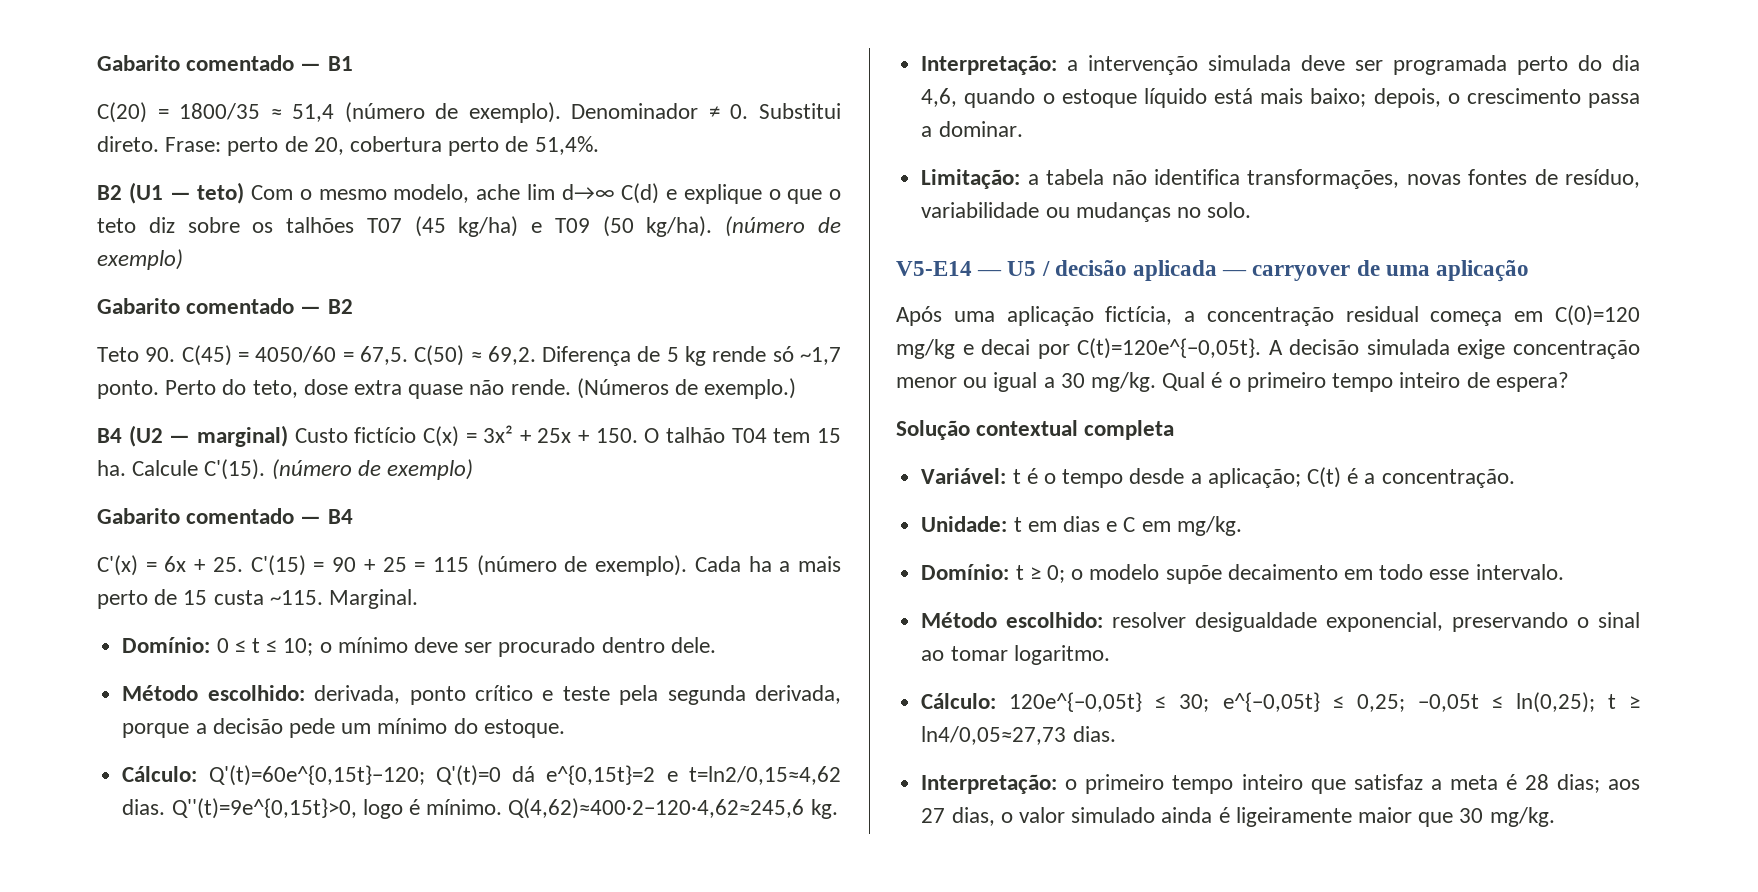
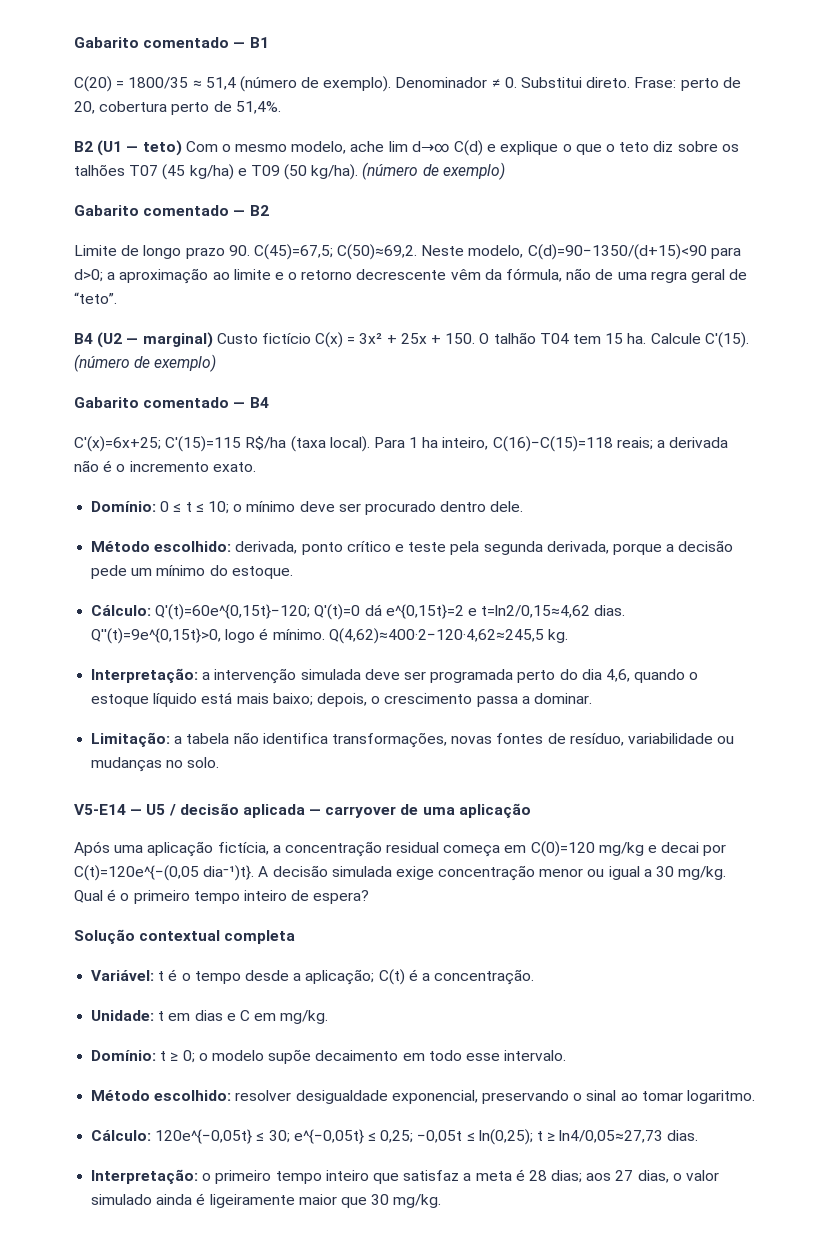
[97,345,841,366] [97,378,797,399] Teto 90. C(45) = 4050/60 = 67,5. C(50) ≈ 69,2. Diferença de 5 kg rende só ~1,7 ponto. Perto do teto, dose extra quase não rende. (Números de exemplo.) -> [74,244,741,260] [74,268,748,284] [74,292,117,304] Limite de longo prazo 90. C(45)=67,5; C(50)≈69,2. Neste modelo, C(d)=90−1350/(d+15)<90 para d>0; a aproximação ao limite e o retorno decrescente vêm da fórmula, não de uma regra geral de “teto”.
[97,555,841,576] [97,589,419,609] C'(x) = 6x + 25. C'(15) = 90 + 25 = 115 (número de exemplo). Cada ha a mais perto de 15 custa ~115. Marginal. -> [74,436,729,452] [74,460,256,472] C'(x)=6x+25; C'(15)=115 R$/ha (taxa local). Para 1 ha inteiro, C(16)−C(15)=118 reais; a derivada não é o incremento exato.
[508,798,805,819] Q(4,62)≈400·2−120·4,62≈245,6 -> [328,628,544,644] Q(4,62)≈400·2−120·4,62≈245,5
[1077,338,1262,359] C(t)=120e^{−0,05t}. -> [74,865,255,881] C(t)=120e^{−(0,05 dia⁻¹)t}.

